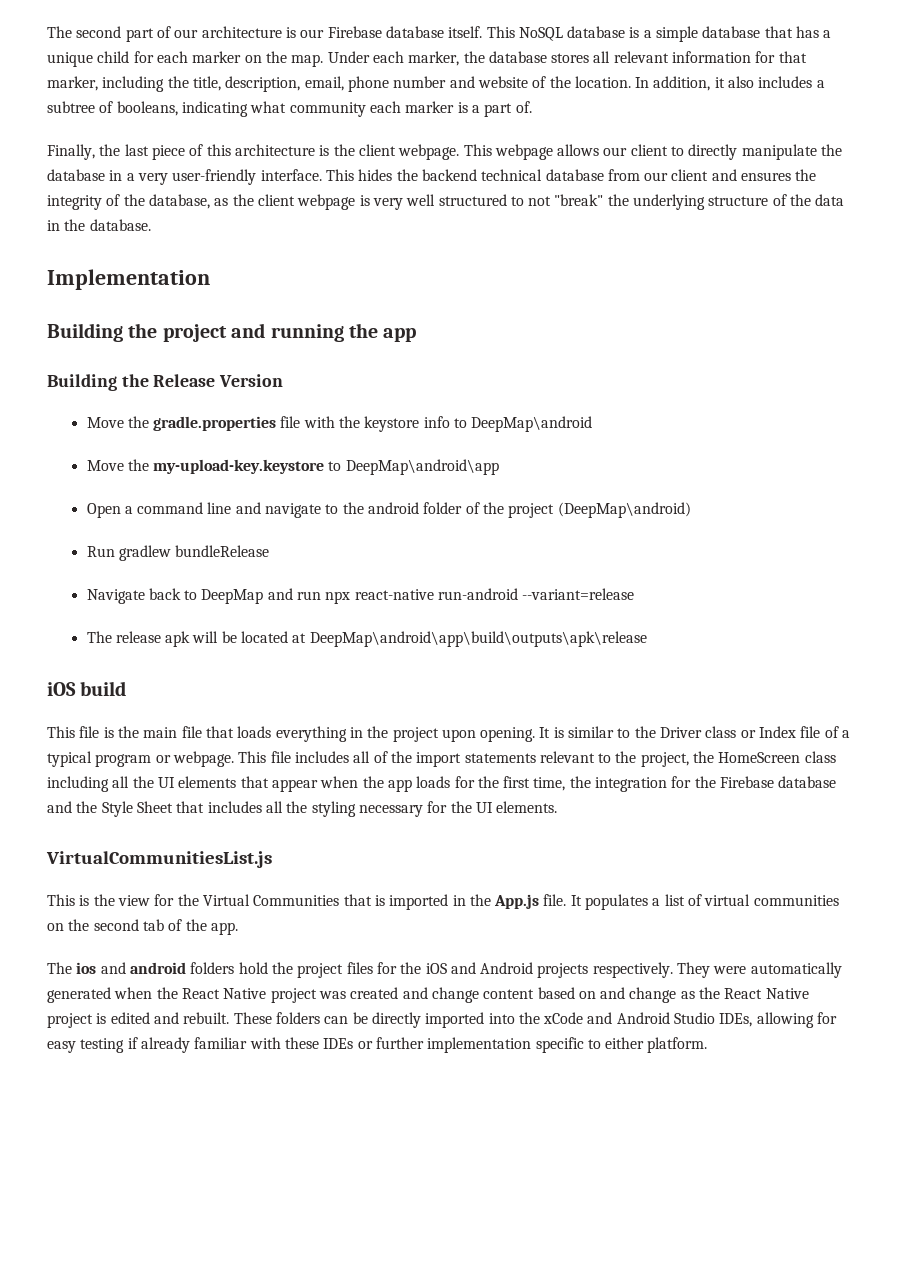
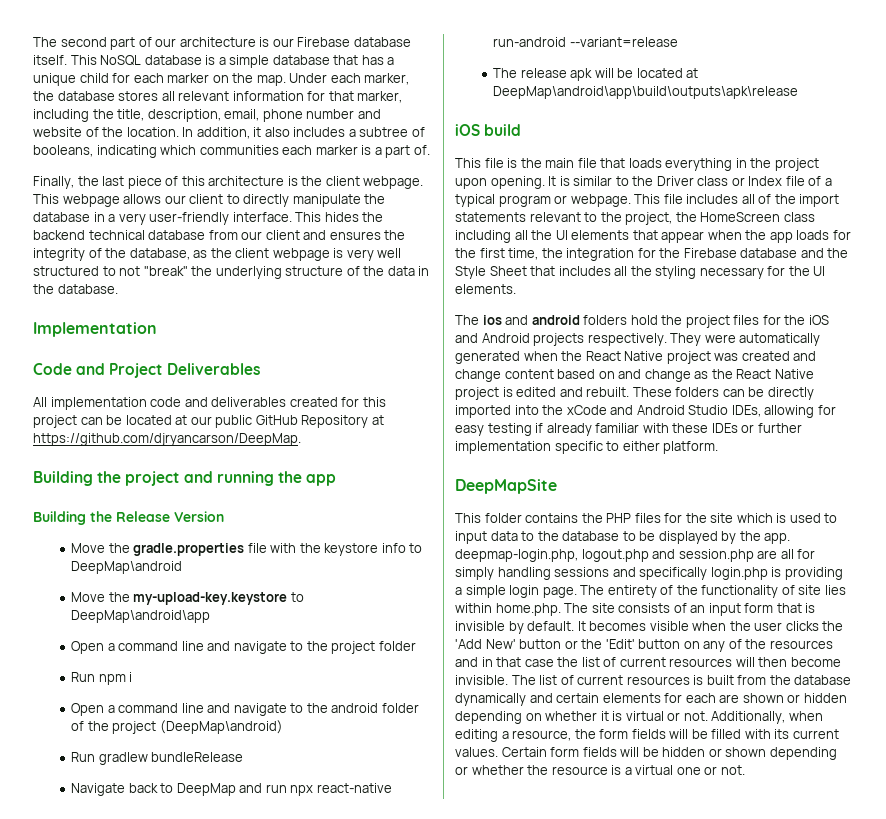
[250,101,366,117] what community -> [160,145,279,155] which communities
(210, 279) none -> [33,363,260,378] [33,397,386,410] [33,415,384,428] [33,433,301,446] // Code and Project Deliverables // All implementation code and deliverables created for this project can be located at our public GitHub Repository at https://github.com/djryancarson/DeepMap.
(499, 467) none -> [71,641,416,654] [71,672,133,685] // Open a command line and navigate to the project folder // Run npm i
[46,851,272,868] [47,894,839,910] [47,919,238,935] // VirtualCommunitiesList.js // This is the view for the Virtual Communities that is imported in the App.js file. It populates a list of virtual communities on the second tab of the app. -> (516, 289) none
(708, 1045) none -> [455,479,557,494] [455,513,838,523] [455,531,791,544] [455,549,816,562] [455,567,843,580] [455,585,846,598] [455,603,816,616] [455,621,844,634] [455,639,833,652] [455,657,841,667] [455,675,852,685] [455,693,847,706] [455,711,823,724] [455,729,839,742] [455,747,837,760] [455,765,745,775] // DeepMapSite // This folder contains the PHP files for the site which is used to input data to the database to be displayed by the app. deepmap-login.php, logout.php and session.php are all for simply handling sessions and specifically login.php is providing a simple login page. The entirety of the functionality of site lies within home.php. The site consists of an input form that is invisible by default. It becomes visible when the user clicks the 'Add New' button or the 'Edit' button on any of the resources and in that case the list of current resources will then become invisible. The list of current resources is built from the database dynamically and certain elements for each are shown or hidden depending on whether it is virtual or not. Additionally, when editing a resource, the form fields will be filled with its current values. Certain form fields will be hidden or shown depending or whether the resource is a virtual one or not.

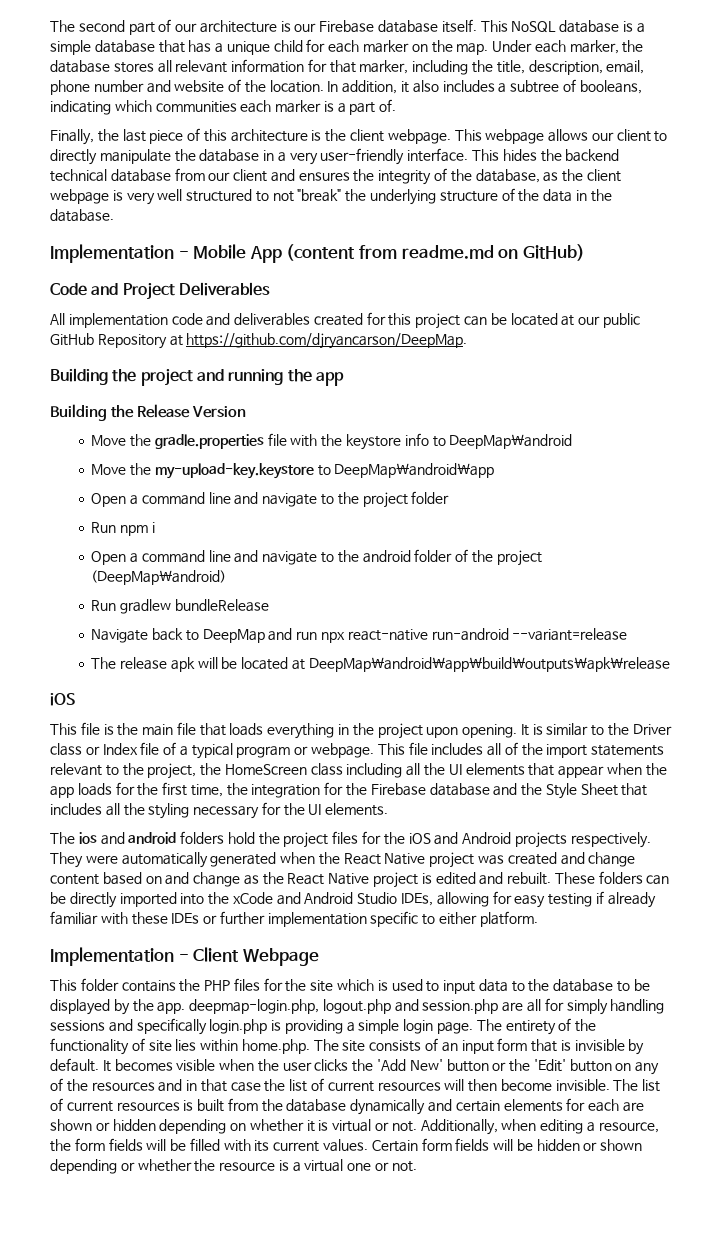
(157, 329) none -> [178,244,585,263] - Mobile App (content from readme.md on GitHub)
[484,124,522,136] build -> (75, 699) none
[455,479,557,494] DeepMapSite -> [50,947,319,966] Implementation - Client Webpage

